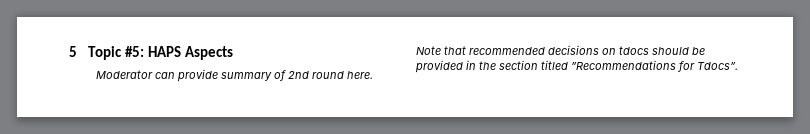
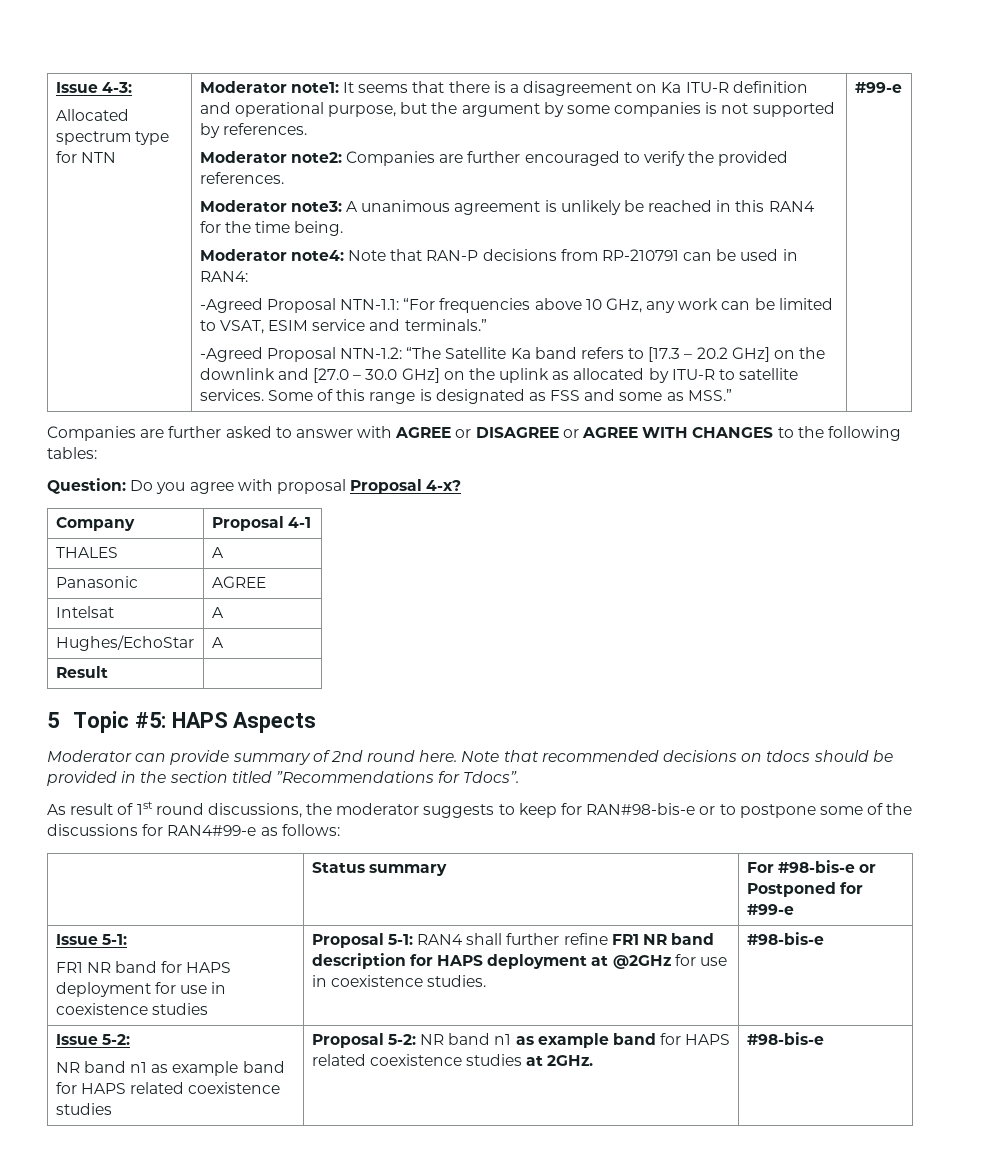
(69, 51) none -> [55,82,132,93] [55,109,129,121] [55,131,169,145] [55,151,116,163] [199,81,808,96] [199,102,835,117] [199,123,307,138] [199,151,789,166] [199,172,284,184] [199,200,815,215] [199,221,344,236] [199,249,798,261] [199,271,248,282] [199,298,833,313] [199,319,487,334] [199,347,826,362] [199,368,799,383] [199,389,732,404] [854,82,902,93] [47,426,901,441] [47,447,97,459] [47,478,462,494] [55,517,135,531] [211,516,311,531] [55,547,118,558] [211,547,224,558] [55,576,138,588] [211,576,266,588] [55,606,114,618] [211,607,224,618] [55,635,194,651] [211,637,224,648] [55,666,108,678] Issue 4-3: // Allocated spectrum type for NTN | Moderator note1: It seems that there is a disagreement on Ka ITU-R definition and operational purpose, but the argument by some companies is not supported by references. // Moderator note2: Companies are further encouraged to verify the provided references. // Moderator note3: A unanimous agreement is unlikely be reached in this RAN4 for the time being. // Moderator note4: Note that RAN-P decisions from RP-210791 can be used in RAN4: // -Agreed Proposal NTN-1.1: “For frequencies above 10 GHz, any work can be limited to VSAT, ESIM service and terminals.” // -Agreed Proposal NTN-1.2: “The Satellite Ka band refers to [17.3 – 20.2 GHz] on the downlink and [27.0 – 30.0 GHz] on the uplink as allocated by ITU-R to satellite services. Some of this range is designated as FSS and some as MSS.” | #99-e // Companies are further asked to answer with AGREE or DISAGREE or AGREE WITH CHANGES to the following tables: // Question: Do you agree with proposal Proposal 4-x? // Company | Proposal 4-1 // THALES | A // Panasonic | AGREE // Intelsat | A // Hughes/EchoStar | A // Result | //
(738, 66) none -> [47,801,913,818] [47,824,340,836] [311,862,447,876] [746,860,877,873] [746,882,863,897] [746,904,794,915] [55,934,127,945] [55,961,232,973] [55,982,227,997] [55,1003,208,1015] [311,933,715,948] [311,953,727,969] [311,975,487,987] [746,932,824,945] [55,1034,130,1045] [55,1061,285,1076] [55,1082,281,1094] [55,1103,112,1115] [311,1033,731,1048] [311,1054,594,1066] [746,1032,824,1045] // As result of 1st round discussions, the moderator suggests to keep for RAN#98-bis-e or to postpone some of the discussions for RAN4#99-e as follows: // | Status summary | For #98-bis-e or Postponed for #99-e // Issue 5-1: // FR1 NR band for HAPS deployment for use in coexistence studies | Proposal 5-1: RAN4 shall further refine FR1 NR band description for HAPS deployment at @2GHz for use in coexistence studies. | #98-bis-e // Issue 5-2: // NR band n1 as example band for HAPS related coexistence studies | Proposal 5-2: NR band n1 as example band for HAPS related coexistence studies at 2GHz. | #98-bis-e

